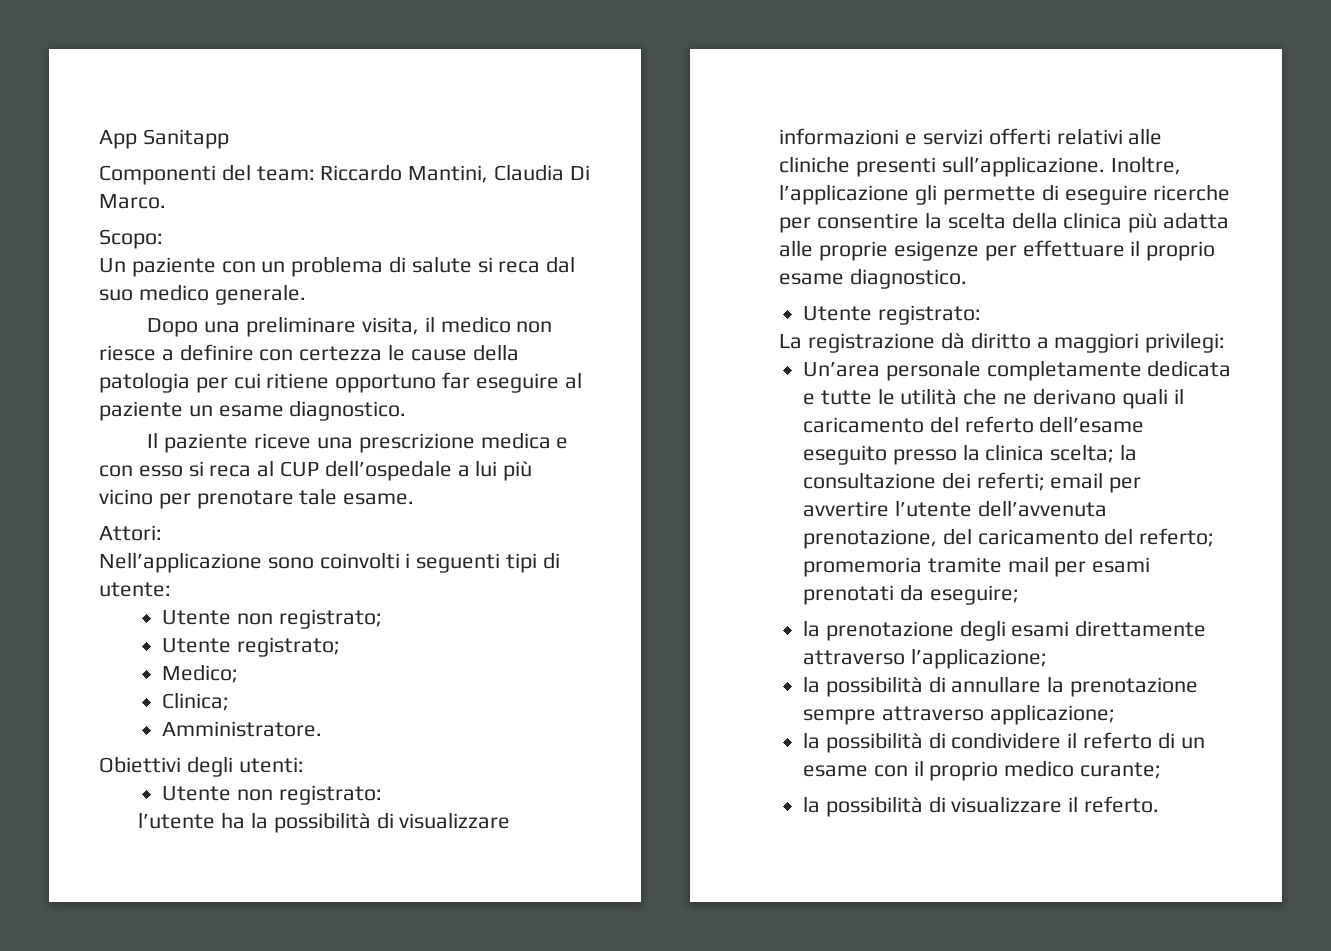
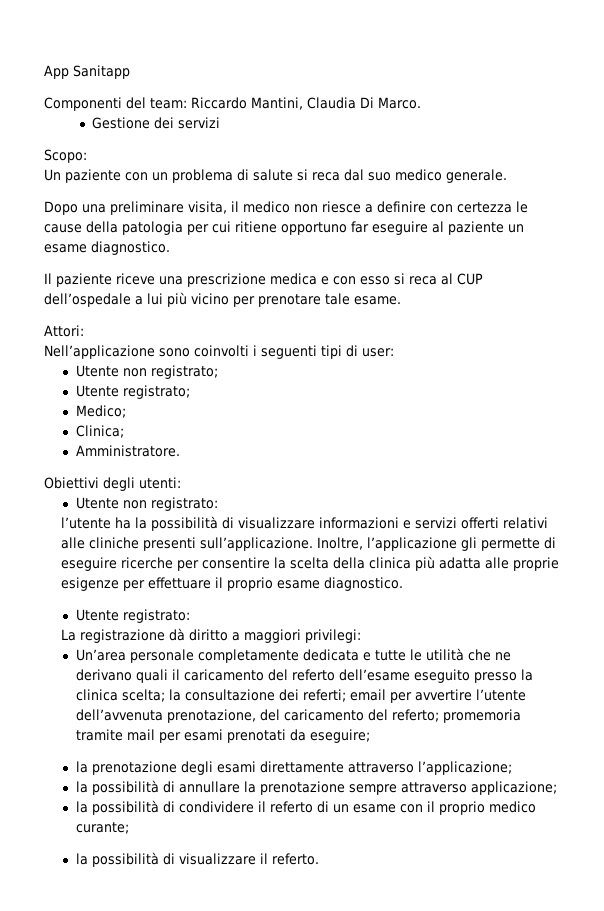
(166, 201) none -> [92,117,221,129] // Gestione dei servizi
[99,582,171,597] utente: -> [362,348,394,357] user:

